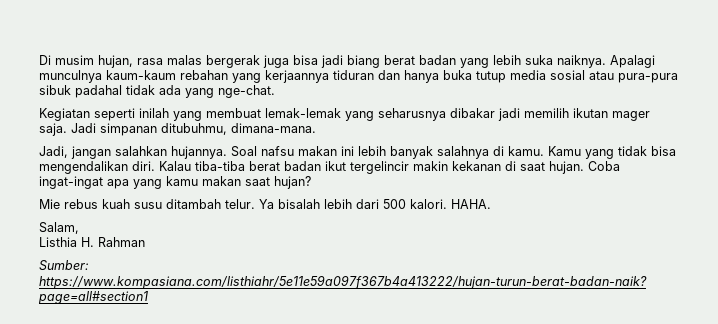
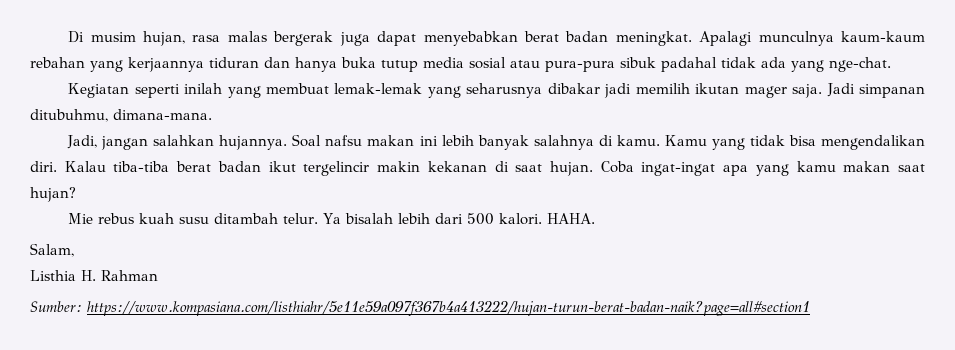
[293,55,606,68] bisa jadi biang berat badan yang lebih suka naiknya. -> [377,31,692,46] dapat menyebabkan berat badan meningkat.

